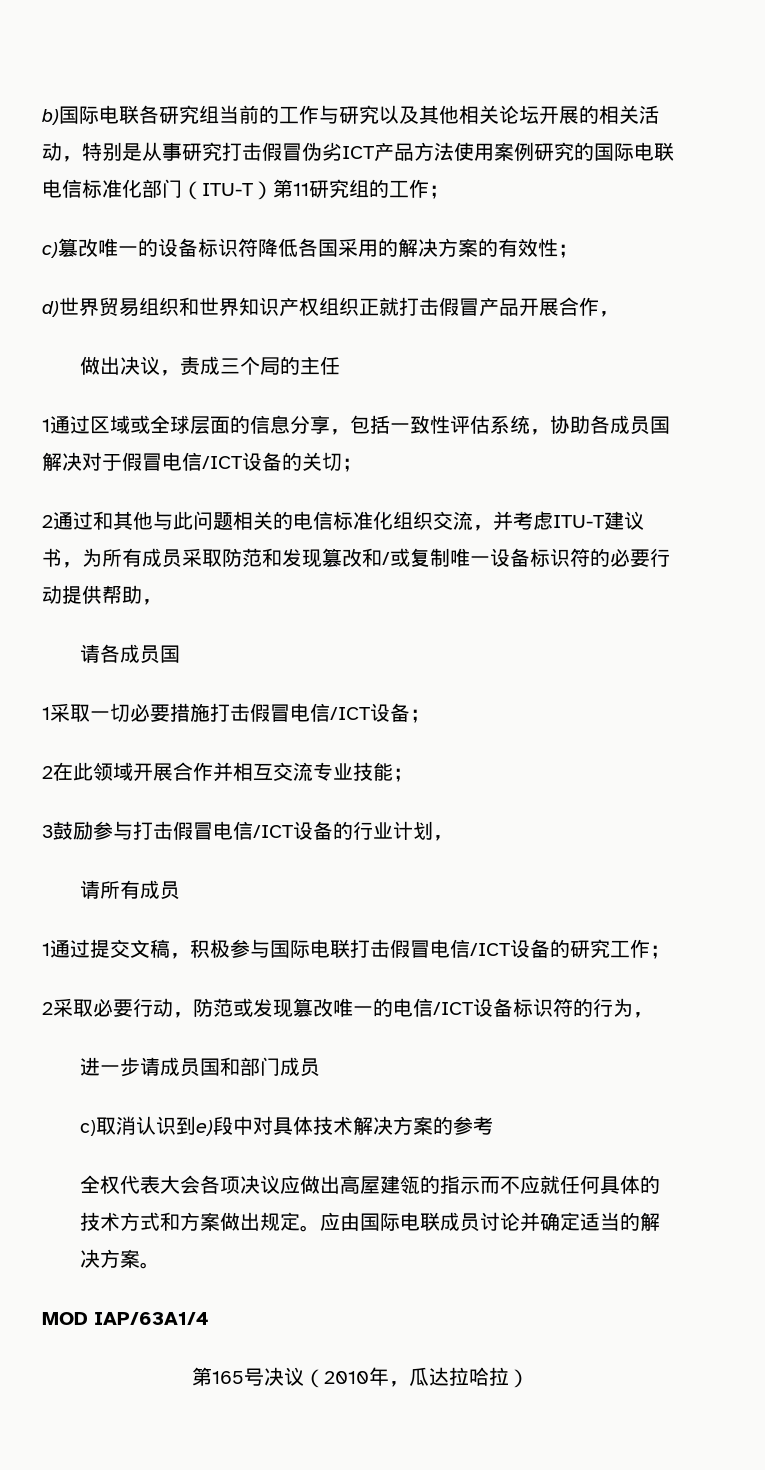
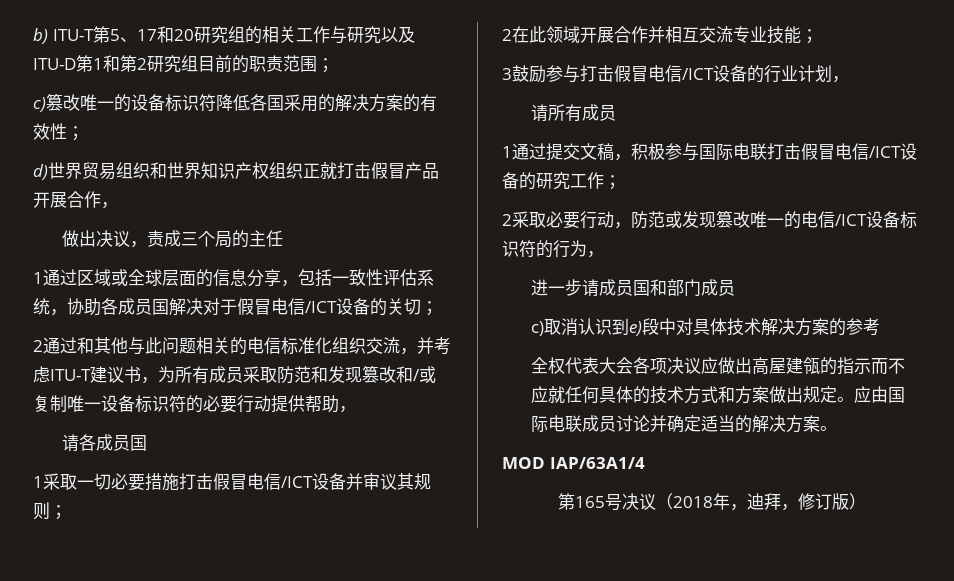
[59,105,659,124] [42,142,674,162] [42,179,429,200] 国际电联各研究组当前的工作与研究以及其他相关论坛开展的相关活动，特别是从事研究打击假冒伪劣ICT产品方法使用案例研究的国际电联电信标准化部门（ITU-T）第11研究组的工作 -> [52,26,415,44] [33,55,317,73] ITU-T第5、17和20研究组的相关工作与研究以及ITU-D第1和第2研究组目前的职责范围
(410, 712) none -> [346,473,431,490] [33,502,50,520] 并审议其规则
[323,1367,509,1387] 2010年，瓜达拉哈拉 -> [672,493,849,511] 2018年，迪拜，修订版

